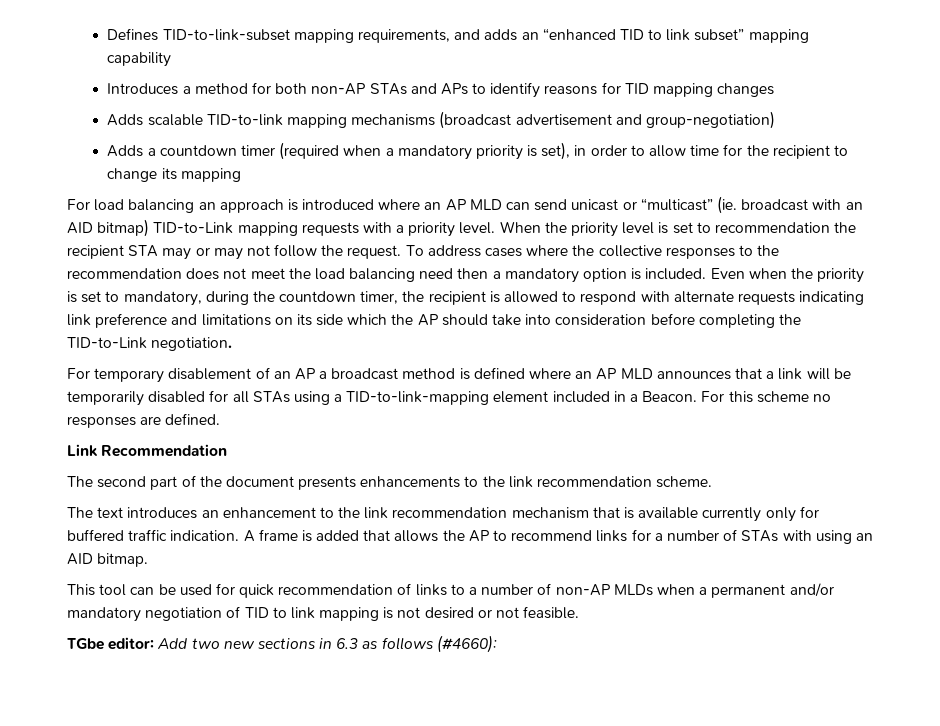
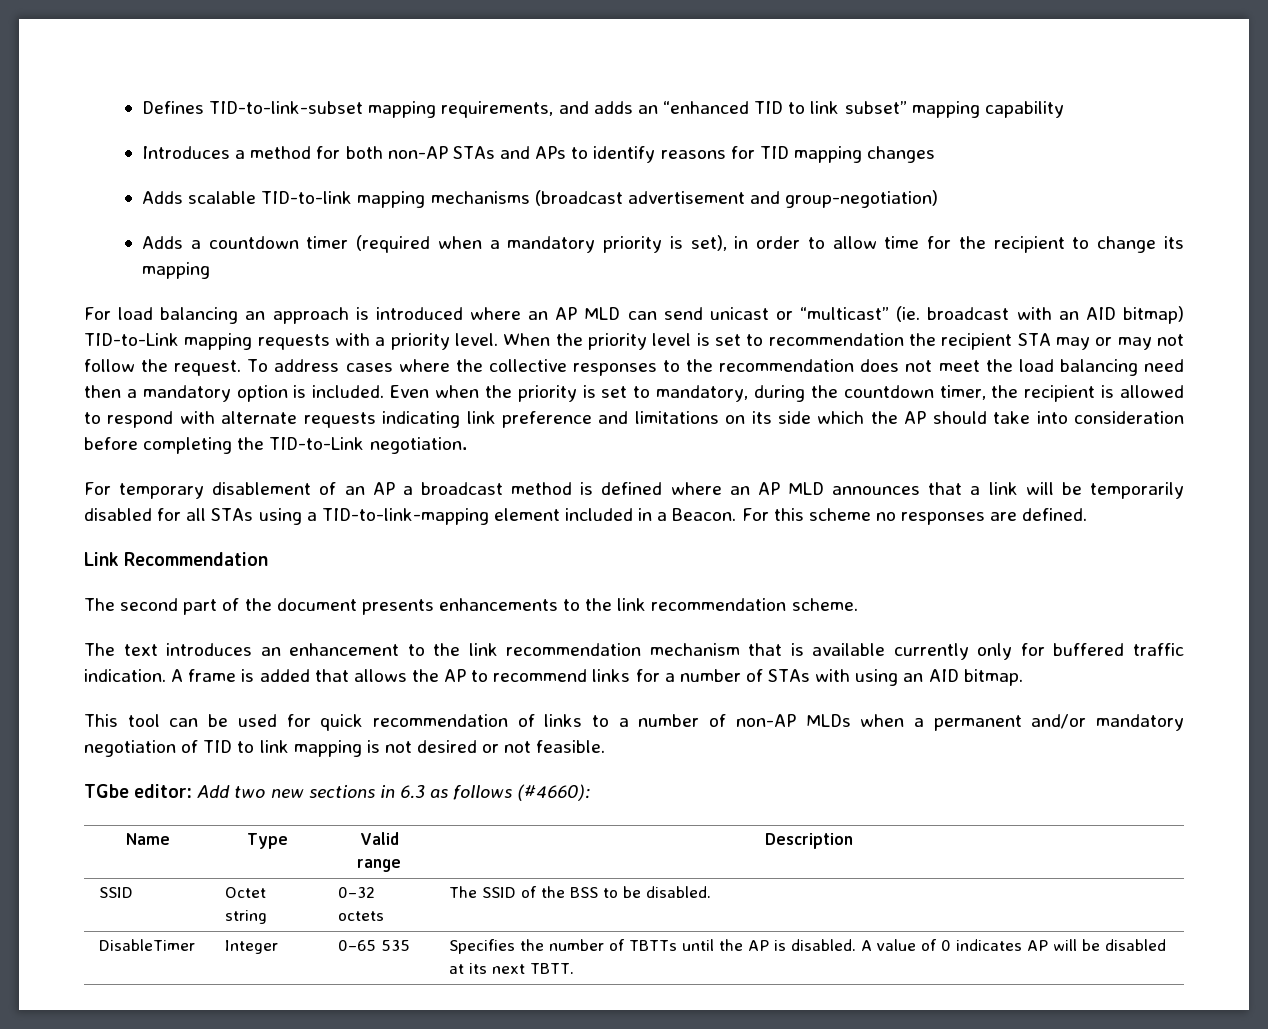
(497, 644) none -> [125,833,170,845] [246,833,288,849] [359,832,399,845] [357,859,401,872] [765,833,854,849] [98,887,133,898] [224,887,266,898] [224,910,267,924] [337,887,375,898] [337,911,384,921] [448,886,711,898] [98,939,195,951] [224,940,278,954] [337,940,410,951] [448,939,1166,954] [448,963,574,974] // Name | Type | Valid range | Description // SSID | Octet string | 0–32 octets | The SSID of the BSS to be disabled. // DisableTimer | Integer | 0–65 535 | Specifies the number of TBTTs until the AP is disabled. A value of 0 indicates AP will be disabled at its next TBTT.

